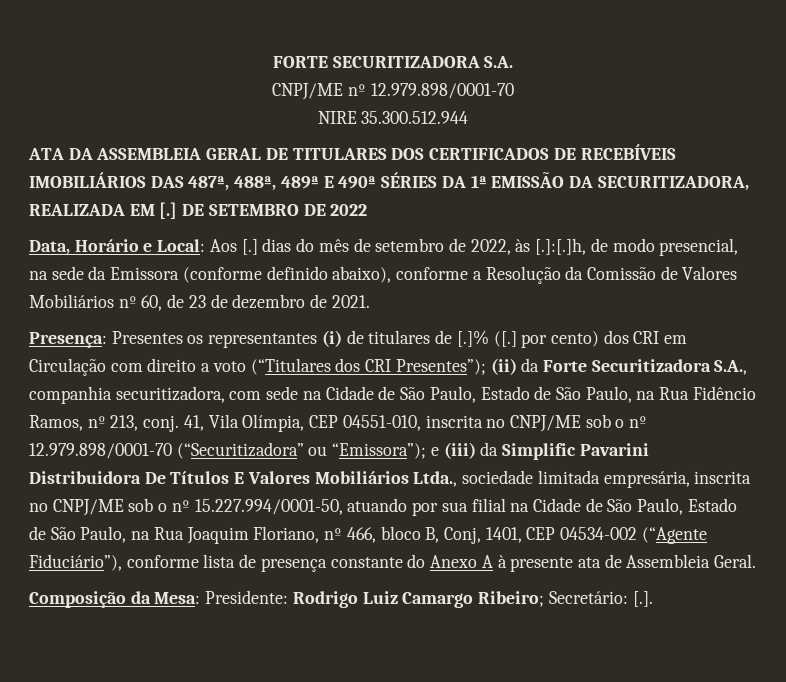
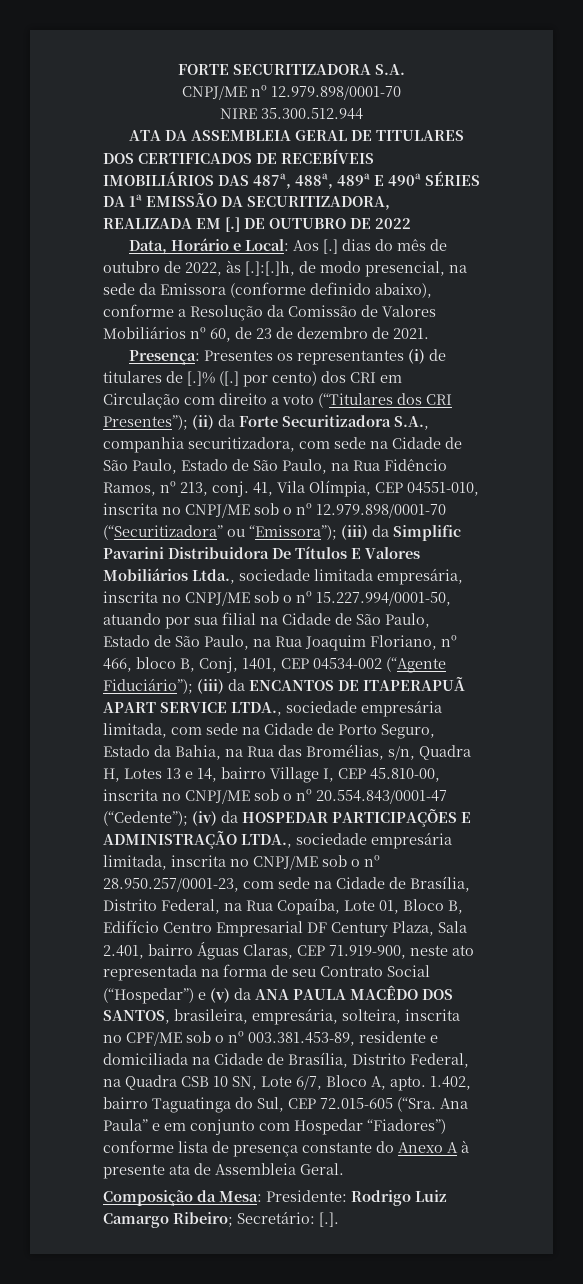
[208,204,299,216] SETEMBRO -> [269,218,346,229] OUTUBRO
[375,238,445,252] setembro -> [103,261,160,273] outubro
[430,447,439,456] e -> (337, 532) none
[29,554,122,571] Fiduciário”), -> [103,677,465,694] [103,700,442,717] [103,723,435,739] [103,744,471,760] [103,767,440,783] [103,789,447,804] [103,809,471,827] [103,831,452,849] [103,855,380,870] [103,876,470,892] [103,898,463,915] [103,920,467,937] [103,941,474,960] [103,964,430,981] [103,985,453,1004] [103,1008,460,1025] [103,1031,438,1046] [103,1052,469,1068] [103,1075,471,1091] [103,1097,468,1113] [103,1119,446,1135] Fiduciário”); (iii) da ENCANTOS DE ITAPERAPUÃ APART SERVICE LTDA., sociedade empresária limitada, com sede na Cidade de Porto Seguro, Estado da Bahia, na Rua das Bromélias, s/n, Quadra H, Lotes 13 e 14, bairro Village I, CEP 45.810-00, inscrita no CNPJ/ME sob o nº 20.554.843/0001-47 (“Cedente”); (iv) da HOSPEDAR PARTICIPAÇÕES E ADMINISTRAÇÃO LTDA., sociedade empresária limitada, inscrita no CNPJ/ME sob o nº 28.950.257/0001-23, com sede na Cidade de Brasília, Distrito Federal, na Rua Copaíba, Lote 01, Bloco B, Edifício Centro Empresarial DF Century Plaza, Sala 2.401, bairro Águas Claras, CEP 71.919-900, neste ato representada na forma de seu Contrato Social (“Hospedar”) e (v) da ANA PAULA MACÊDO DOS SANTOS, brasileira, empresária, solteira, inscrita no CPF/ME sob o nº 003.381.453-89, residente e domiciliada na Cidade de Brasília, Distrito Federal, na Quadra CSB 10 SN, Lote 6/7, Bloco A, apto. 1.402, bairro Taguatinga do Sul, CEP 72.015-605 (“Sra. Ana Paula” e em conjunto com Hospedar “Fiadores”)

